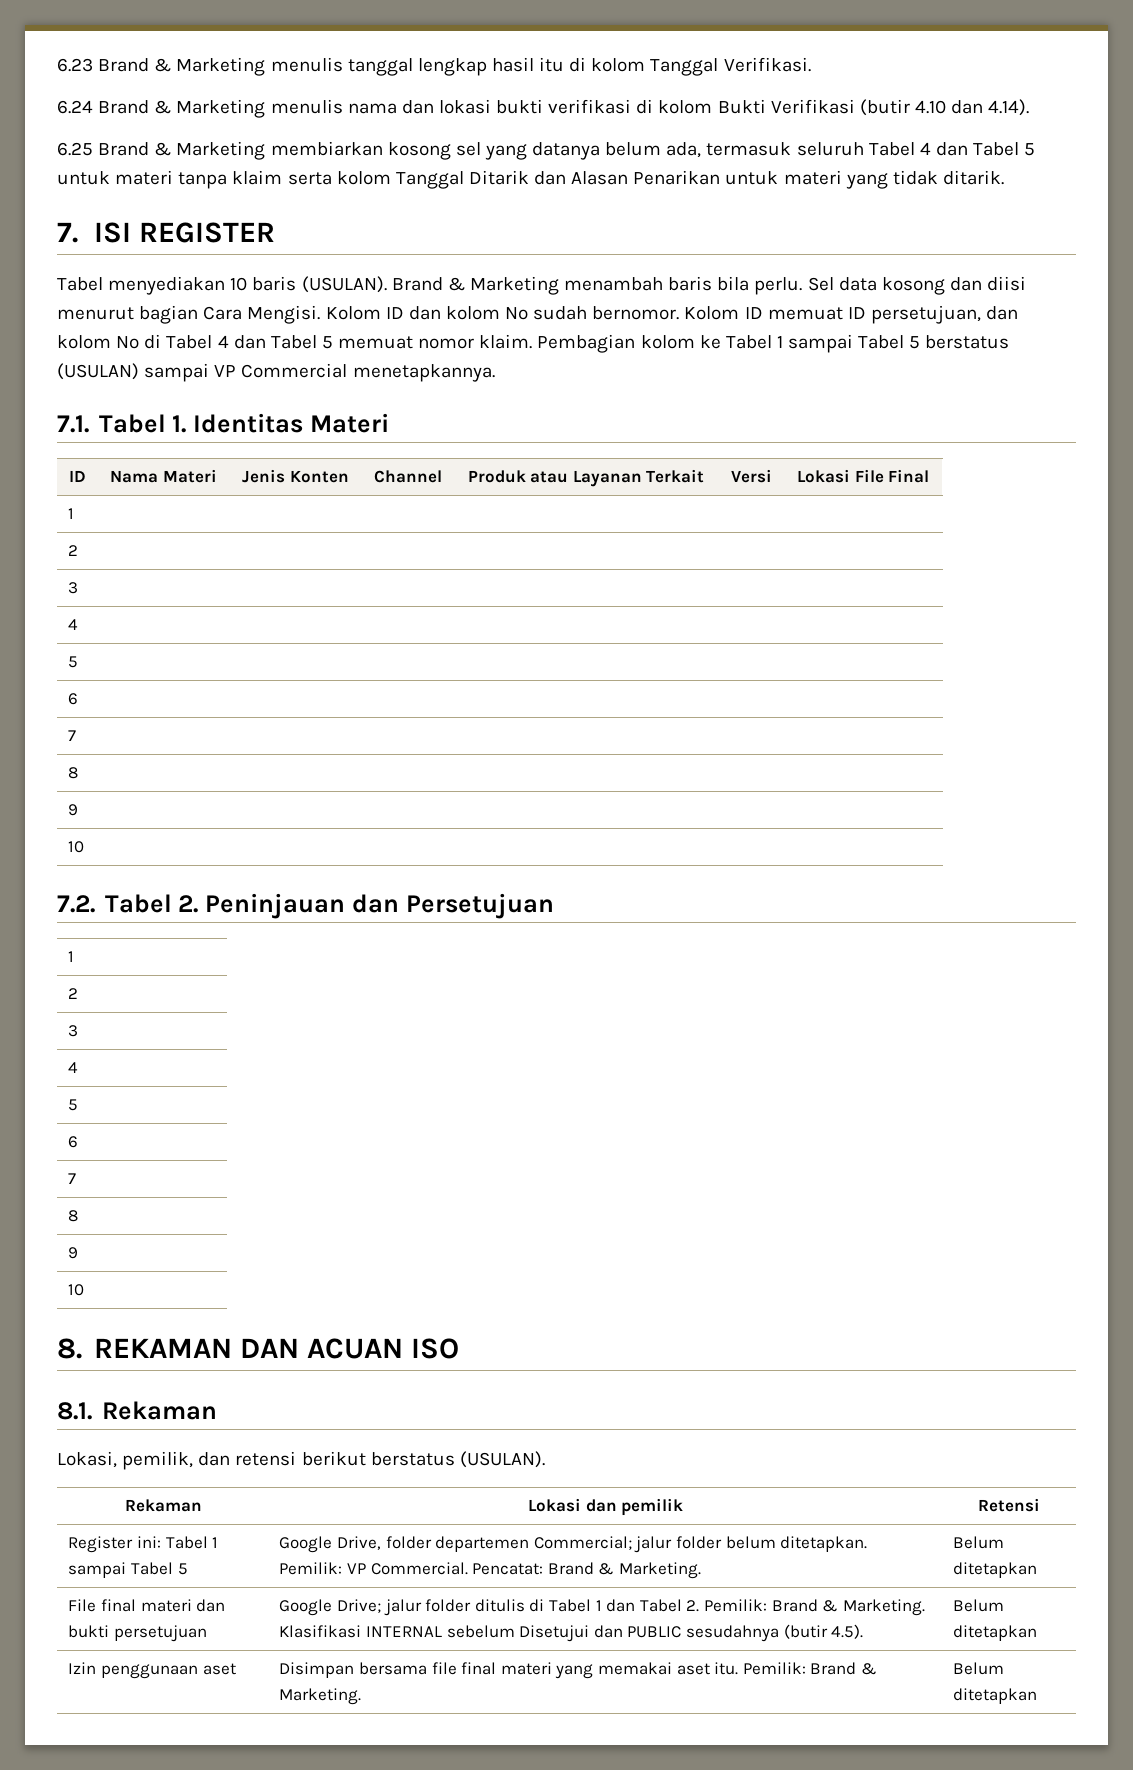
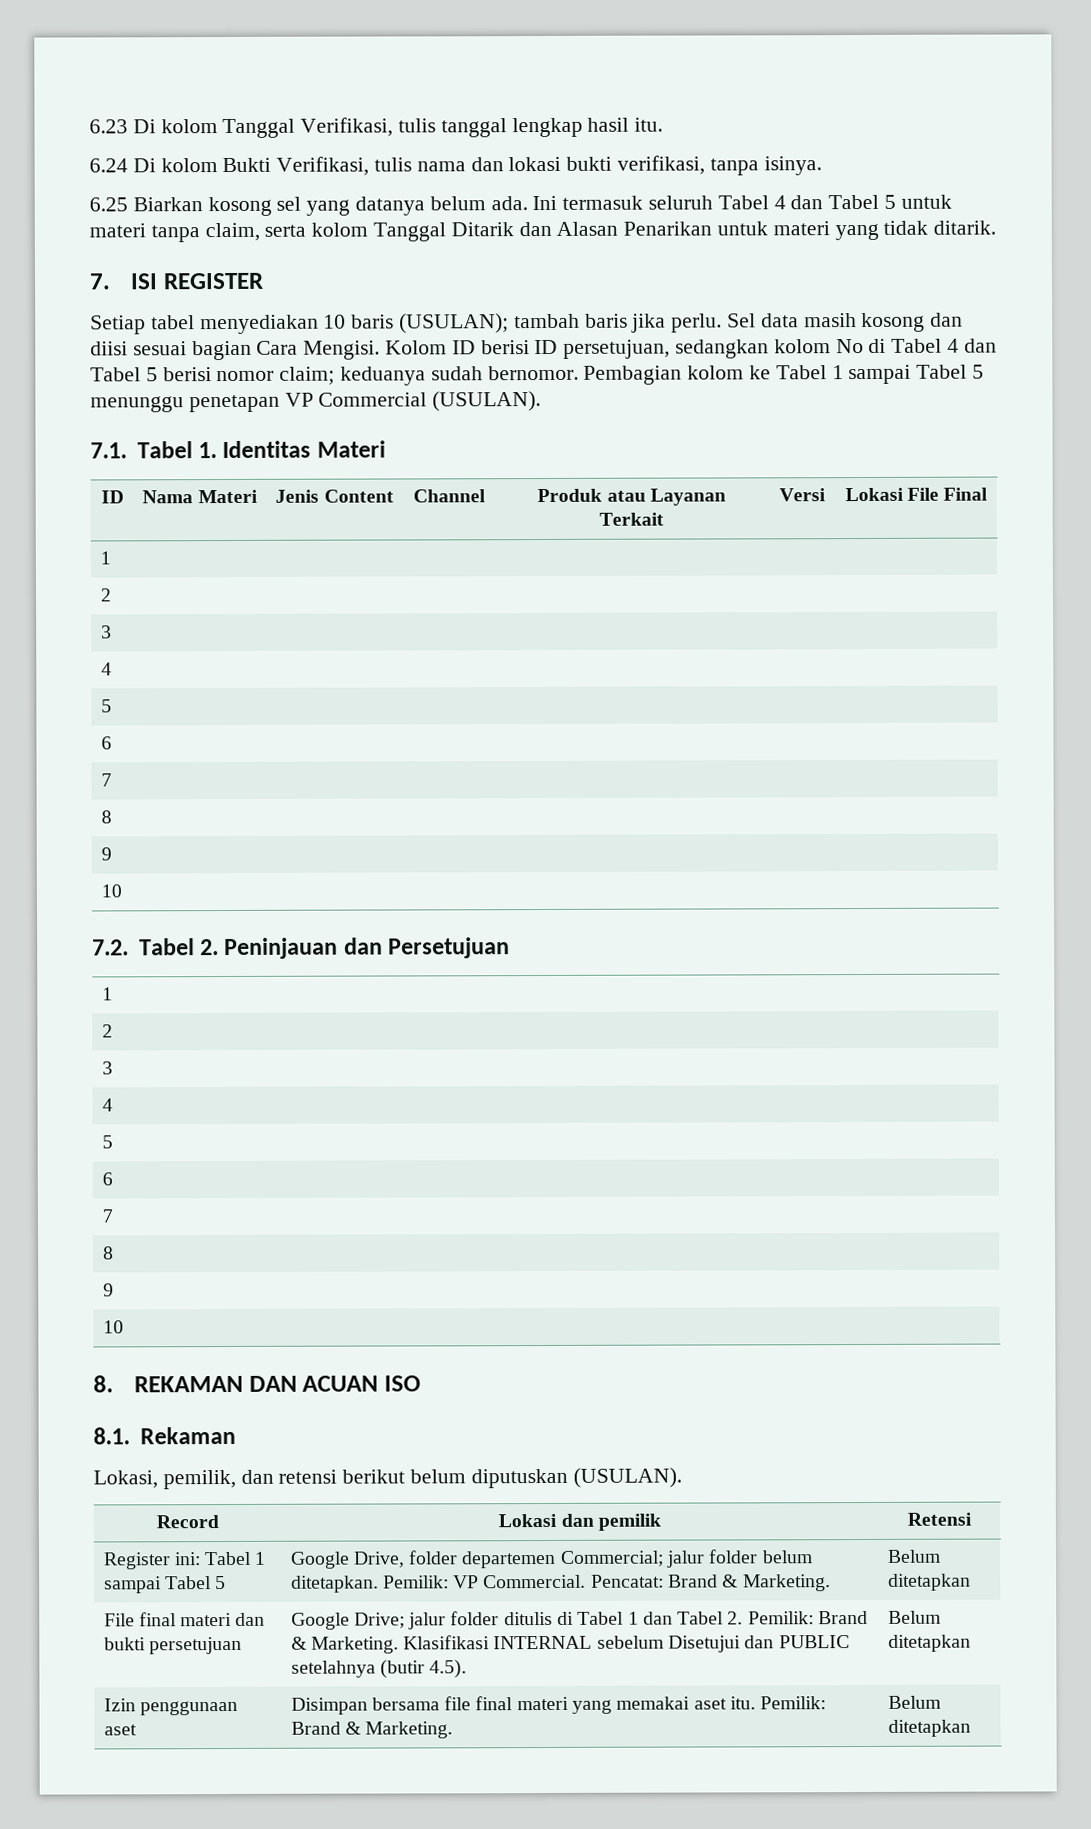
[98,57,811,76] [57,99,1030,118] [57,141,383,160] Brand & Marketing menulis tanggal lengkap hasil itu di kolom Tanggal Verifikasi. // 6.24 Brand & Marketing menulis nama dan lokasi bukti verifikasi di kolom Bukti Verifikasi (butir 4.10 dan 4.14). // 6.25 Brand & Marketing membiarkan -> [132,117,664,139] [89,155,822,176] [89,197,203,212] Di kolom Tanggal Verifikasi, tulis tanggal lengkap hasil itu. // 6.24 Di kolom Bukti Verifikasi, tulis nama dan lokasi bukti verifikasi, tanpa isinya. // 6.25 Biarkan
[666,142,702,158] ada, -> [490,195,558,211] ada. Ini
[232,170,283,185] klaim -> [204,222,260,242] claim,
[57,277,103,291] Tabel -> [90,315,195,335] Setiap tabel
[301,276,750,295] (USULAN). Brand & Marketing menambah baris bila -> [399,313,667,334] (USULAN); tambah baris jika
(877, 284) none -> [803,313,857,328] masih
[57,307,134,320] menurut -> [132,341,187,356] sesuai
[408,306,843,320] dan kolom No sudah bernomor. Kolom ID memuat -> [480,340,530,355] berisi
[986,306,1019,320] dan -> [675,339,770,359] sedangkan
[338,334,533,349] memuat nomor klaim. -> [162,365,579,386] berisi nomor claim; keduanya sudah bernomor.
[925,335,1010,349] [57,363,210,382] berstatus (USULAN) sampai -> [90,394,280,413] menunggu penetapan
[352,364,495,382] menetapkannya. -> [432,391,542,412] (USULAN).
[289,470,349,483] Konten -> [323,489,394,503] Content
[370,1451,545,1468] [124,1499,202,1512] berstatus (USULAN). // Rekaman -> [410,1467,682,1489] [156,1515,219,1529] belum diputuskan (USULAN). // Record
[686,1625,780,1642] sesudahnya -> [290,1660,376,1678] setelahnya

